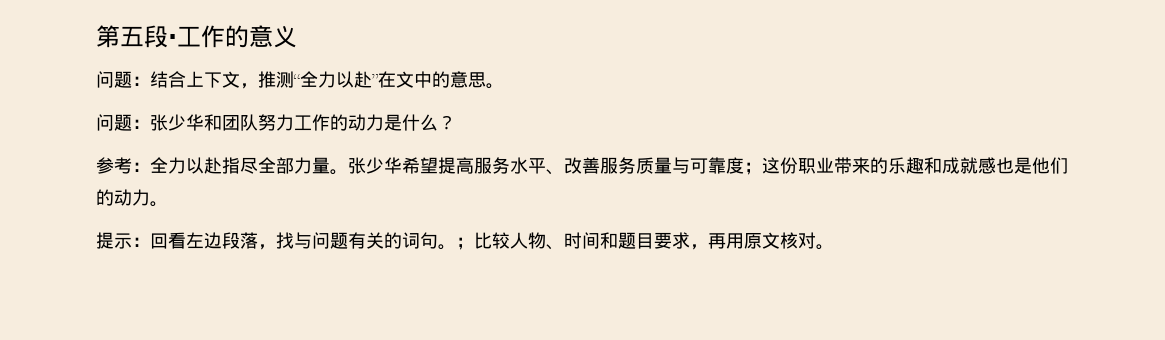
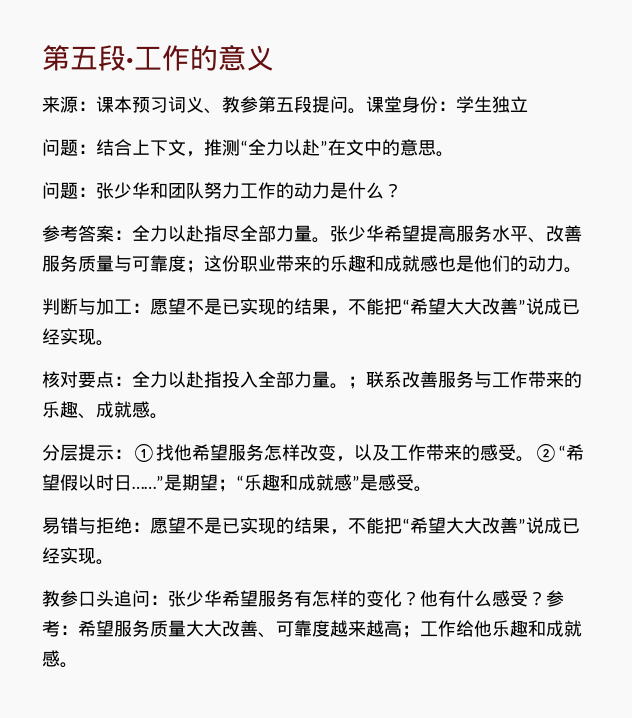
(297, 37) none -> [42,96,528,114] // 来源：课本预习词义、教参第五段提问。课堂身份：学生独立
(132, 165) none -> [78,225,114,242] 答案
[96,232,816,250] 提示：回看左边段落，找与问题有关的词句。；比较人物、时间和题目要求，再用原文核对 -> [42,298,580,316] [42,328,114,346] [42,371,582,389] [42,401,168,419] [42,443,584,462] [42,474,432,492] [42,517,580,535] [42,547,114,565] [42,590,564,607] [42,620,582,638] [42,650,60,667] 判断与加工：愿望不是已实现的结果，不能把“希望大大改善”说成已经实现。 // 核对要点：全力以赴指投入全部力量。；联系改善服务与工作带来的乐趣、成就感。 // 分层提示：①找他希望服务怎样改变，以及工作带来的感受。②“希望假以时日……”是期望；“乐趣和成就感”是感受。 // 易错与拒绝：愿望不是已实现的结果，不能把“希望大大改善”说成已经实现。 // 教参口头追问：张少华希望服务有怎样的变化？他有什么感受？参考：希望服务质量大大改善、可靠度越来越高；工作给他乐趣和成就感

